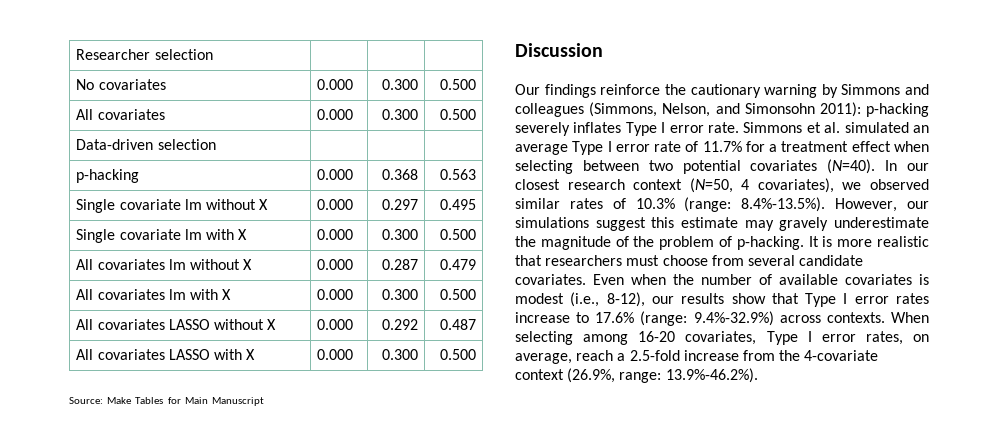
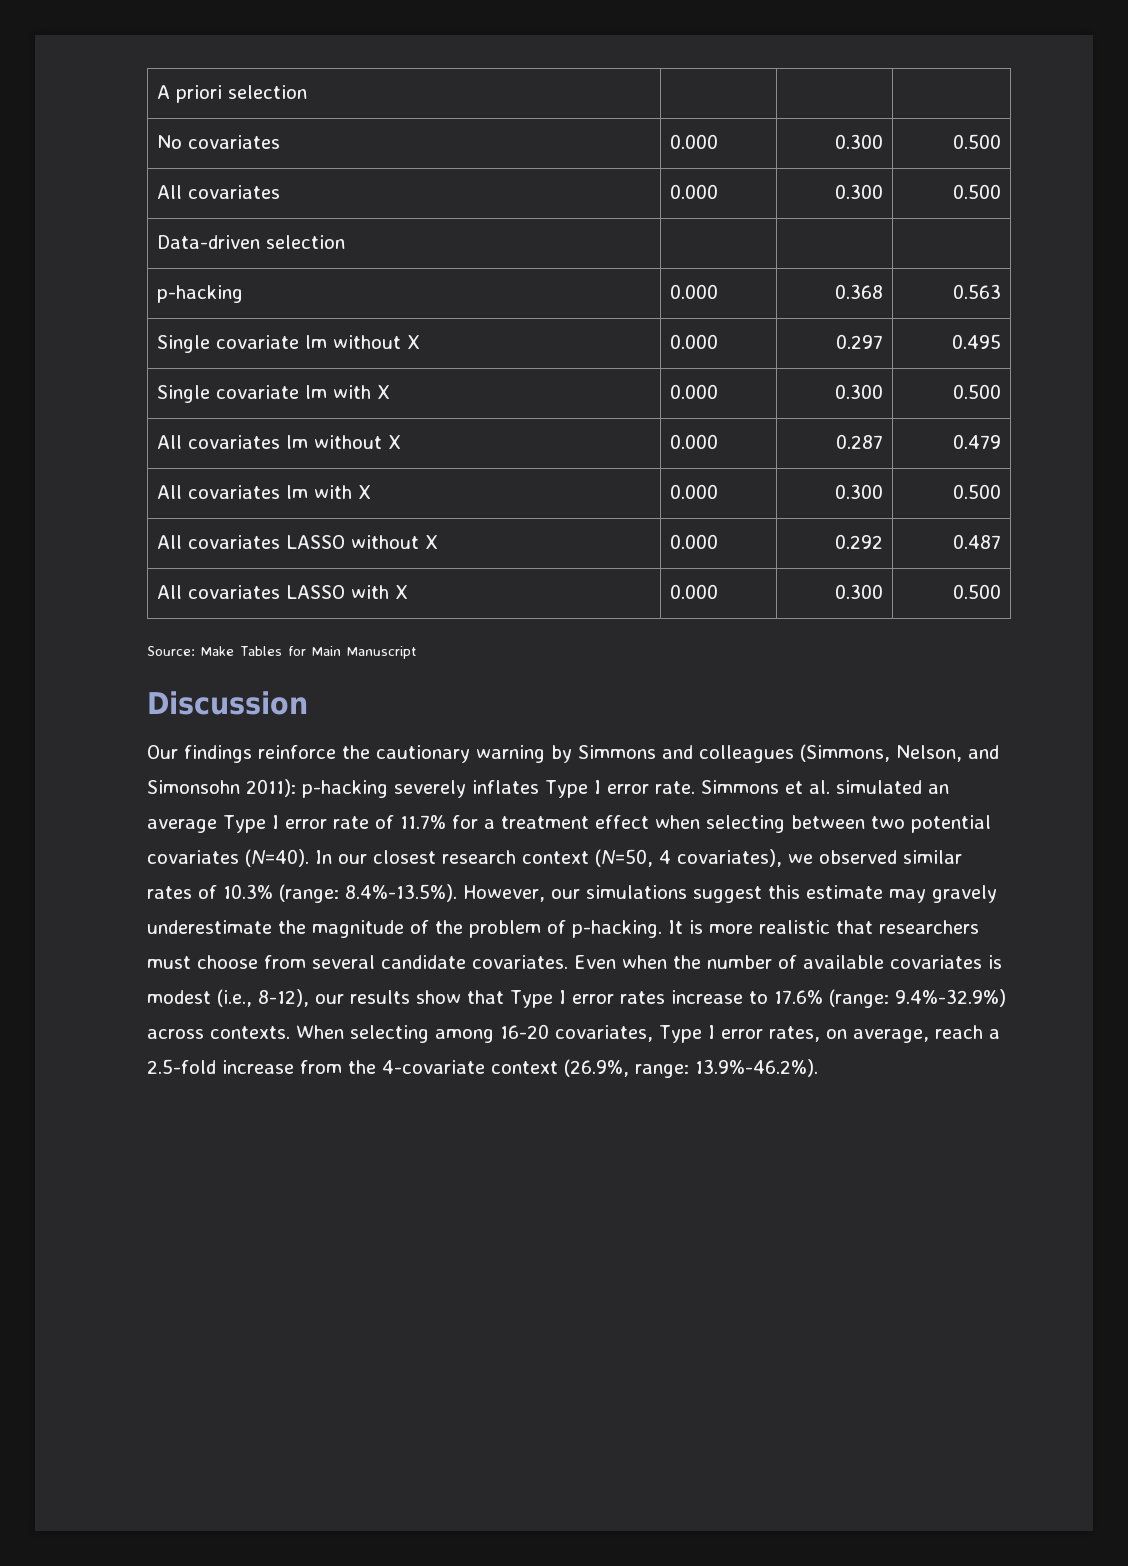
[76,49,151,60] Researcher -> [157,85,223,103] A priori

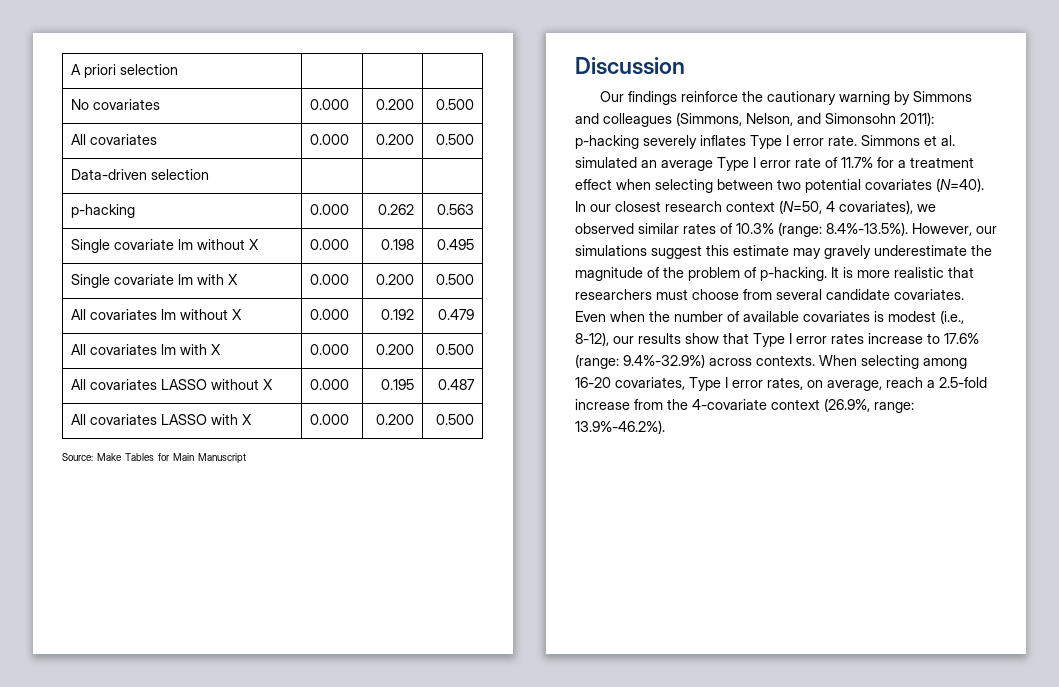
[834,134,883,149] 0.300 -> [376,99,415,110] 0.200
[834,184,883,199] 0.300 -> [376,134,415,145] 0.200
[834,284,883,299] 0.368 -> [378,204,415,215] 0.262
[835,334,883,349] 0.297 -> [381,239,415,250] 0.198
[834,384,883,399] 0.300 -> [376,274,415,285] 0.200
[835,434,883,449] 0.287 -> [381,309,415,320] 0.192
[834,484,883,499] 0.300 -> [376,344,415,355] 0.200
[834,534,883,549] 0.292 -> [381,379,415,390] 0.195
[834,584,883,599] 0.300 -> [376,414,415,425] 0.200

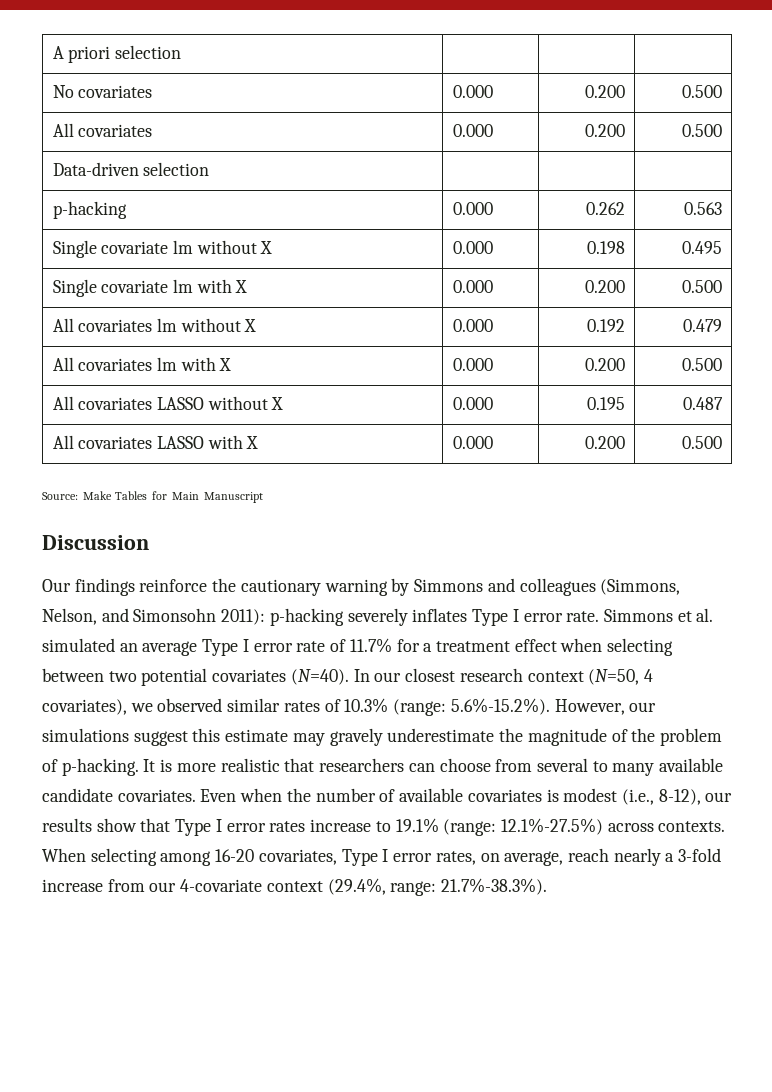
[826,222,908,236] 8.4%-13.5%). -> [450,698,550,715] 5.6%-15.2%).
[656,289,688,300] must -> [408,763,435,772] can
(822, 294) none -> [592,758,724,776] to many available
[944,333,979,344] [575,354,705,369] 17.6% (range: 9.4%-32.9%) -> [395,818,603,836] 19.1% (range: 12.1%-27.5%)
[927,377,987,388] a 2.5-fold -> [613,848,722,866] nearly a 3-fold
[667,399,688,410] the -> [149,882,177,892] our
[824,398,914,413] [575,420,665,434] (26.9%, range: 13.9%-46.2%). -> [327,878,548,896] (29.4%, range: 21.7%-38.3%).

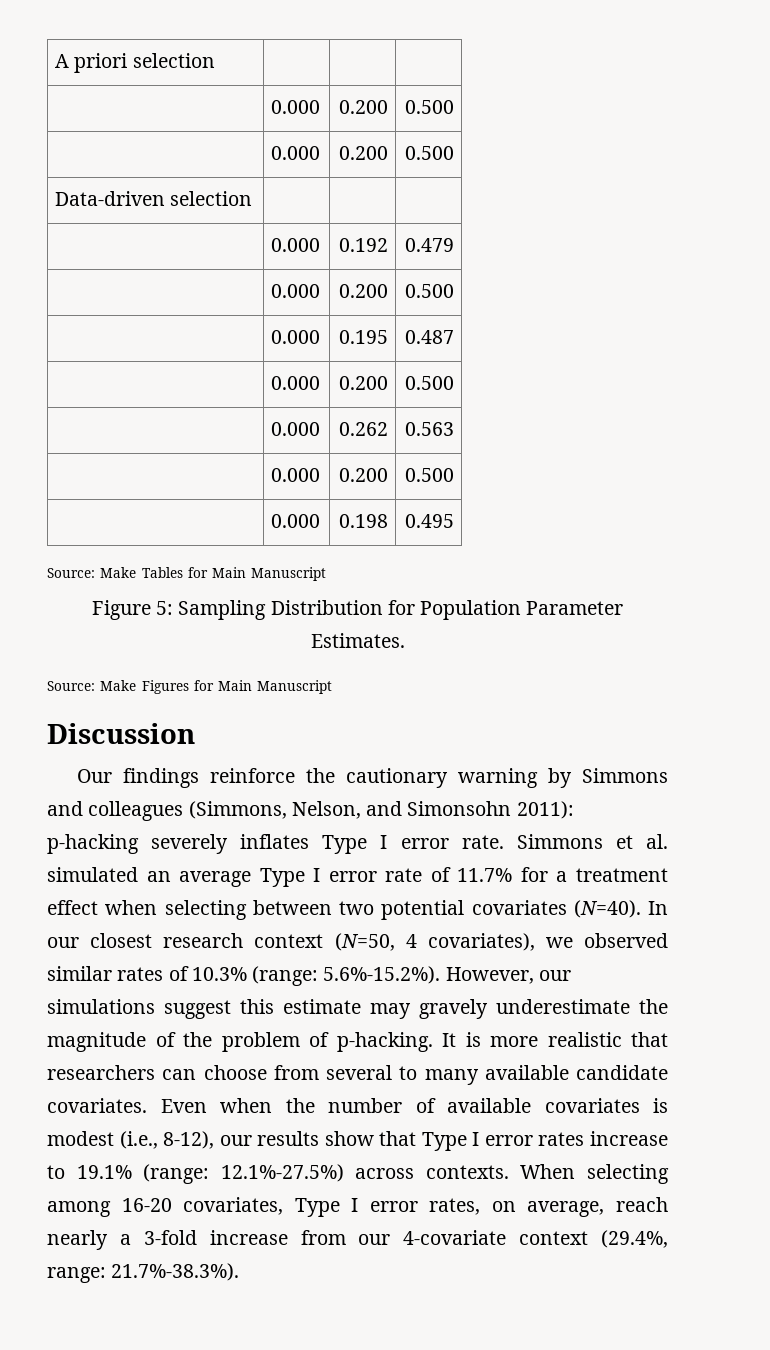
[52,85,153,98] [452,85,493,98] [584,85,625,98] [681,85,722,98] [52,123,153,137] No covariates | 0.000 | 0.200 | 0.500 // All covariates -> [271,100,321,114] [338,100,388,114] [404,100,454,114] | 0.000 | 0.200 | 0.500 //
[52,201,127,219] [452,202,493,215] [585,202,625,215] [683,202,722,215] [52,240,273,258] [452,241,493,254] [586,241,625,254] [681,241,722,254] [52,279,248,297] [452,280,493,293] [584,280,625,293] [681,280,722,293] [52,318,257,332] [452,319,493,332] [586,319,625,332] [682,319,722,332] [52,357,232,371] [452,358,493,371] [584,358,625,371] [681,358,722,371] [52,396,284,410] [452,397,493,410] [586,397,625,410] [682,397,723,410] [52,435,259,449] [452,436,493,449] [584,436,625,449] [681,436,722,449] p-hacking | 0.000 | 0.262 | 0.563 // Single covariate lm without X | 0.000 | 0.198 | 0.495 // Single covariate lm with X | 0.000 | 0.200 | 0.500 // All covariates lm without X | 0.000 | 0.192 | 0.479 // All covariates lm with X | 0.000 | 0.200 | 0.500 // All covariates LASSO without X | 0.000 | 0.195 | 0.487 // All covariates LASSO with X | 0.000 | 0.200 | 0.500 -> [271,238,321,252] [338,238,388,252] [404,238,454,252] [271,284,321,298] [338,284,388,298] [404,284,454,298] [271,330,321,344] [338,330,388,344] [404,330,454,344] [271,376,321,390] [338,376,388,390] [404,376,454,390] [271,422,321,436] [338,422,388,436] [404,422,454,436] [271,468,321,482] [338,468,388,482] [404,468,454,482] [271,514,321,528] [338,514,388,528] [404,514,454,528] | 0.000 | 0.192 | 0.479 // | 0.000 | 0.200 | 0.500 // | 0.000 | 0.195 | 0.487 // | 0.000 | 0.200 | 0.500 // | 0.000 | 0.262 | 0.563 // | 0.000 | 0.200 | 0.500 // | 0.000 | 0.198 | 0.495
(263, 497) none -> [91,600,624,620] [310,633,405,648] [47,680,333,694] // Figure 5: Sampling Distribution for Population Parameter Estimates. // Source: Make Figures for Main Manuscript

